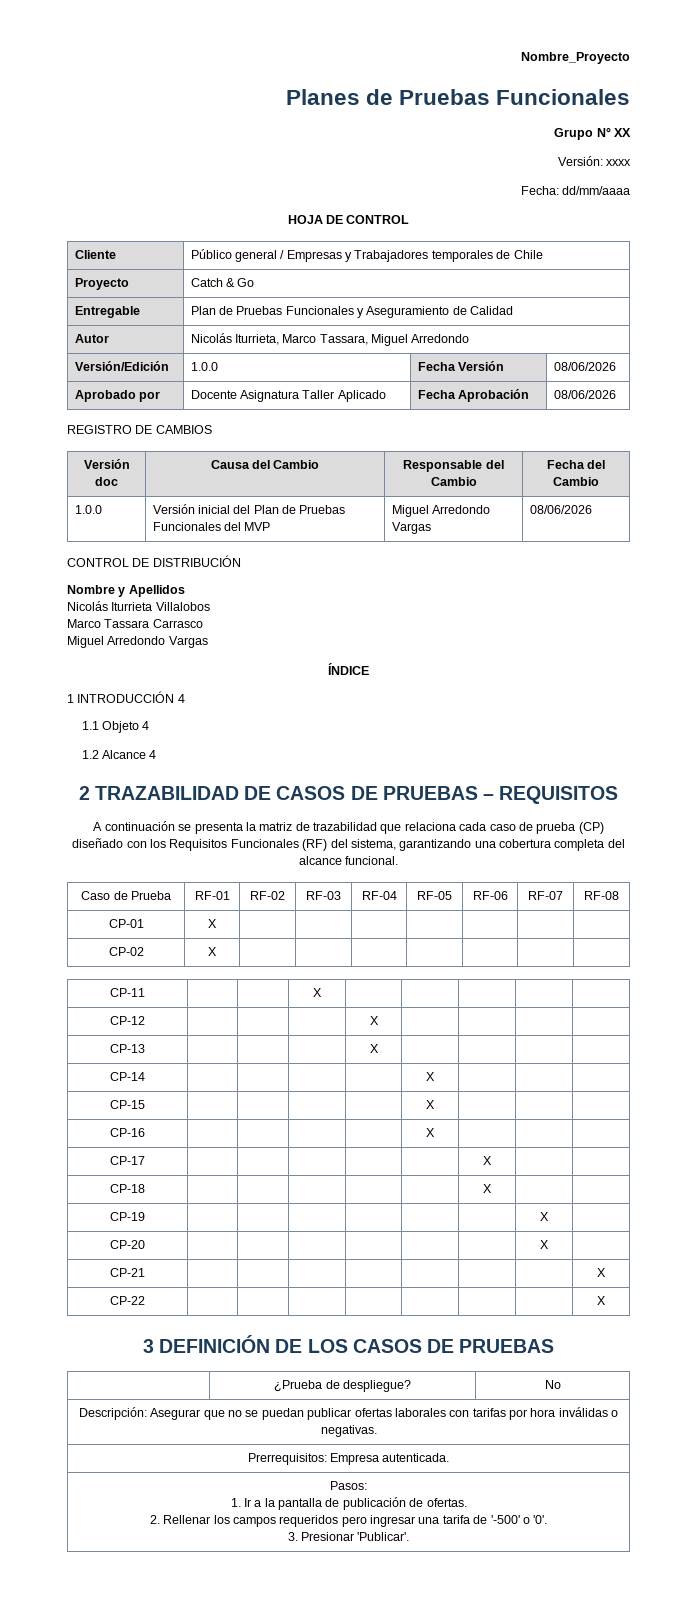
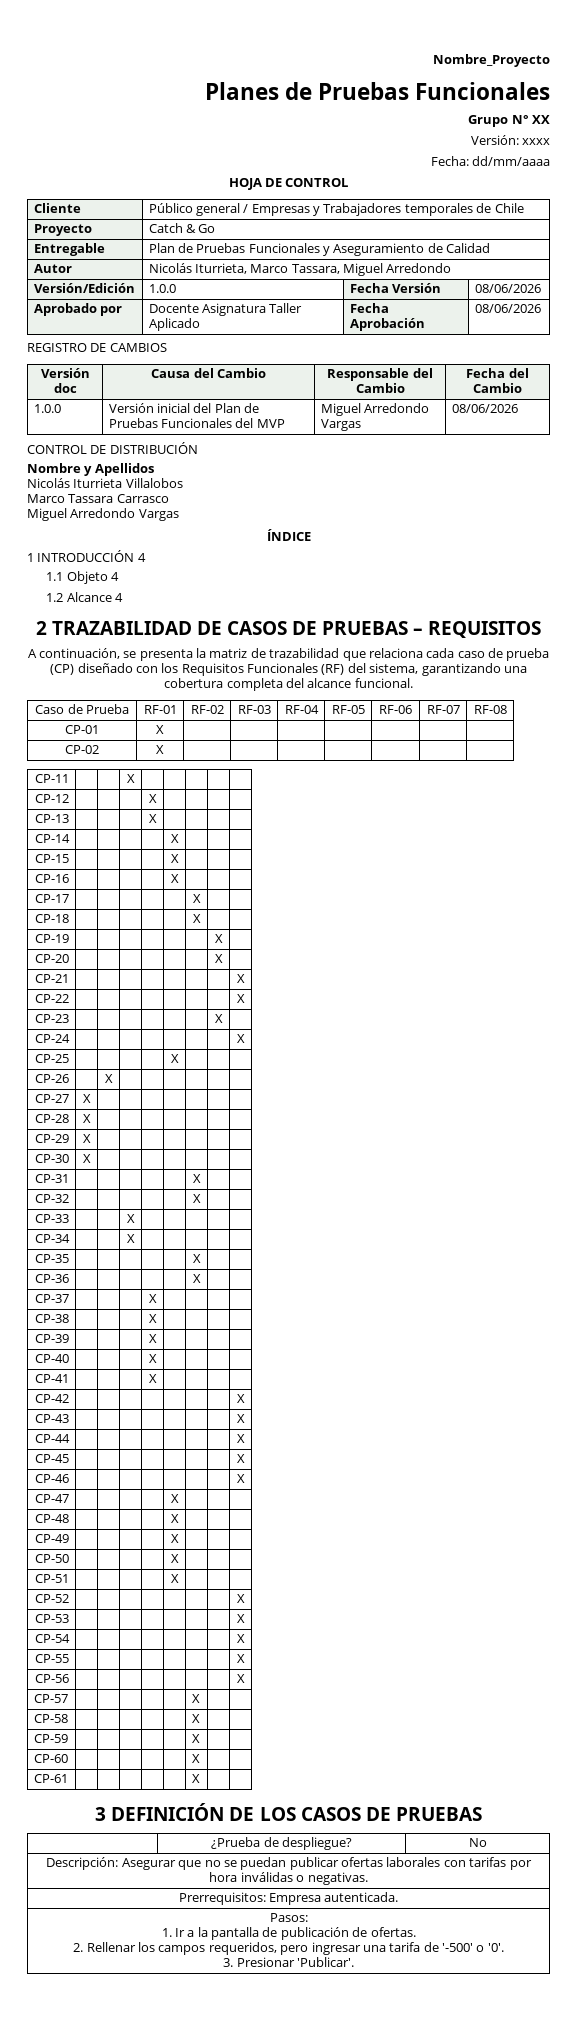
[104,821,175,831] continuación -> [38,648,120,659] continuación,
(606, 1300) none -> [34,1014,69,1023] [214,1014,223,1023] [34,1034,70,1043] [236,1034,245,1043] [34,1054,69,1063] [170,1054,179,1063] [34,1074,69,1083] [104,1074,113,1083] [34,1094,69,1103] [82,1094,91,1103] [34,1114,69,1123] [82,1114,91,1123] [34,1134,69,1143] [82,1134,91,1143] [34,1154,69,1163] [82,1154,91,1163] [34,1174,69,1183] [192,1174,201,1183] [34,1194,69,1203] [192,1194,201,1203] [34,1214,69,1223] [126,1214,135,1223] [34,1234,70,1243] [126,1234,135,1243] [34,1254,69,1263] [192,1254,201,1263] [34,1274,69,1283] [192,1274,201,1283] [34,1294,69,1303] [148,1294,157,1303] [34,1314,69,1323] [148,1314,157,1323] [34,1334,69,1343] [148,1334,157,1343] [34,1354,69,1363] [148,1354,157,1363] [34,1374,69,1383] [148,1374,157,1383] [34,1394,69,1403] [236,1394,245,1403] [34,1414,69,1423] [236,1414,245,1423] [34,1434,70,1443] [236,1434,245,1443] [34,1454,69,1463] [236,1454,245,1463] [34,1474,69,1483] [236,1474,245,1483] [34,1494,69,1503] [170,1494,179,1503] [34,1514,69,1523] [170,1514,179,1523] [34,1534,69,1543] [170,1534,179,1543] [34,1554,69,1563] [170,1554,179,1563] [34,1574,69,1583] [170,1574,179,1583] [34,1594,69,1603] [236,1594,245,1603] [34,1614,69,1623] [236,1614,245,1623] [34,1634,70,1643] [236,1634,245,1643] [34,1654,69,1663] [236,1654,245,1663] [34,1674,69,1683] [236,1674,245,1683] [33,1694,68,1703] [191,1694,200,1703] [33,1714,68,1723] [191,1714,200,1723] [33,1734,68,1743] [191,1734,200,1743] [33,1754,68,1763] [191,1754,200,1763] [33,1774,68,1783] [191,1774,200,1783] // CP-23 | | | | | | | X | // CP-24 | | | | | | | | X // CP-25 | | | | | X | | | // CP-26 | | X | | | | | | // CP-27 | X | | | | | | | // CP-28 | X | | | | | | | // CP-29 | X | | | | | | | // CP-30 | X | | | | | | | // CP-31 | | | | | | X | | // CP-32 | | | | | | X | | // CP-33 | | | X | | | | | // CP-34 | | | X | | | | | // CP-35 | | | | | | X | | // CP-36 | | | | | | X | | // CP-37 | | | | X | | | | // CP-38 | | | | X | | | | // CP-39 | | | | X | | | | // CP-40 | | | | X | | | | // CP-41 | | | | X | | | | // CP-42 | | | | | | | | X // CP-43 | | | | | | | | X // CP-44 | | | | | | | | X // CP-45 | | | | | | | | X // CP-46 | | | | | | | | X // CP-47 | | | | | X | | | // CP-48 | | | | | X | | | // CP-49 | | | | | X | | | // CP-50 | | | | | X | | | // CP-51 | | | | | X | | | // CP-52 | | | | | | | | X // CP-53 | | | | | | | | X // CP-54 | | | | | | | | X // CP-55 | | | | | | | | X // CP-56 | | | | | | | | X // CP-57 | | | | | | X | | // CP-58 | | | | | | X | | // CP-59 | | | | | | X | | // CP-60 | | | | | | X | | // CP-61 | | | | | | X | |
[279,1515,339,1527] requeridos -> [208,1942,277,1955] requeridos,

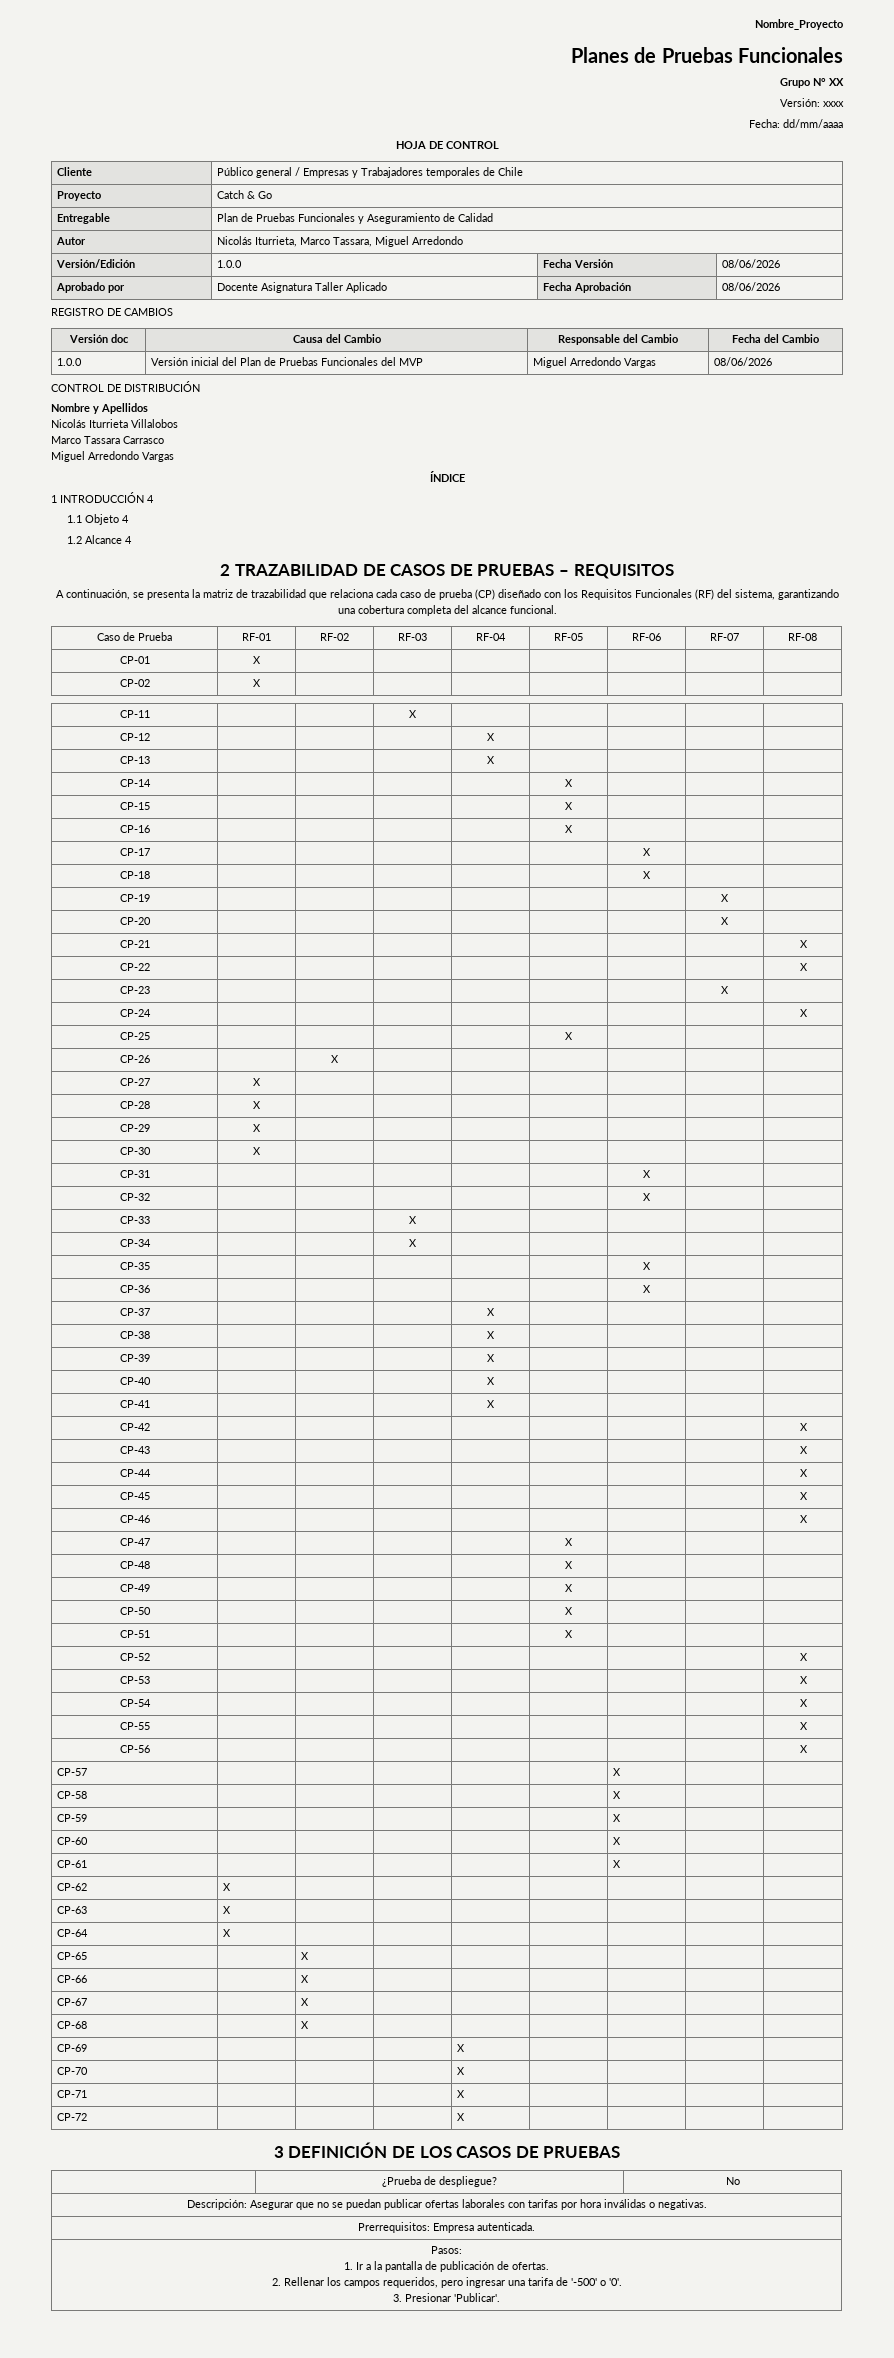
(200, 1778) none -> [57,1883,88,1891] [223,1883,232,1891] [57,1906,88,1914] [223,1906,232,1914] [57,1929,89,1937] [223,1929,232,1937] [57,1952,88,1960] [301,1952,310,1960] [57,1975,88,1983] [301,1975,310,1983] [57,1998,88,2006] [301,1998,310,2006] [57,2021,88,2029] [301,2021,310,2029] [57,2044,88,2052] [457,2044,466,2052] [57,2067,89,2075] [457,2067,466,2075] [57,2090,88,2098] [457,2090,466,2098] [57,2113,88,2121] [457,2113,466,2121] // CP-62 | X | | | | | | | // CP-63 | X | | | | | | | // CP-64 | X | | | | | | | // CP-65 | | X | | | | | | // CP-66 | | X | | | | | | // CP-67 | | X | | | | | | // CP-68 | | X | | | | | | // CP-69 | | | | X | | | | // CP-70 | | | | X | | | | // CP-71 | | | | X | | | | // CP-72 | | | | X | | | |

